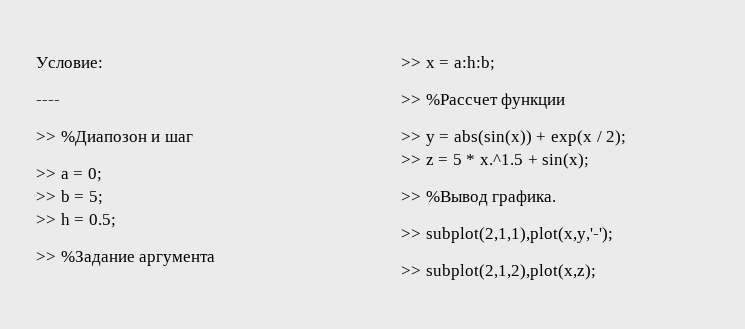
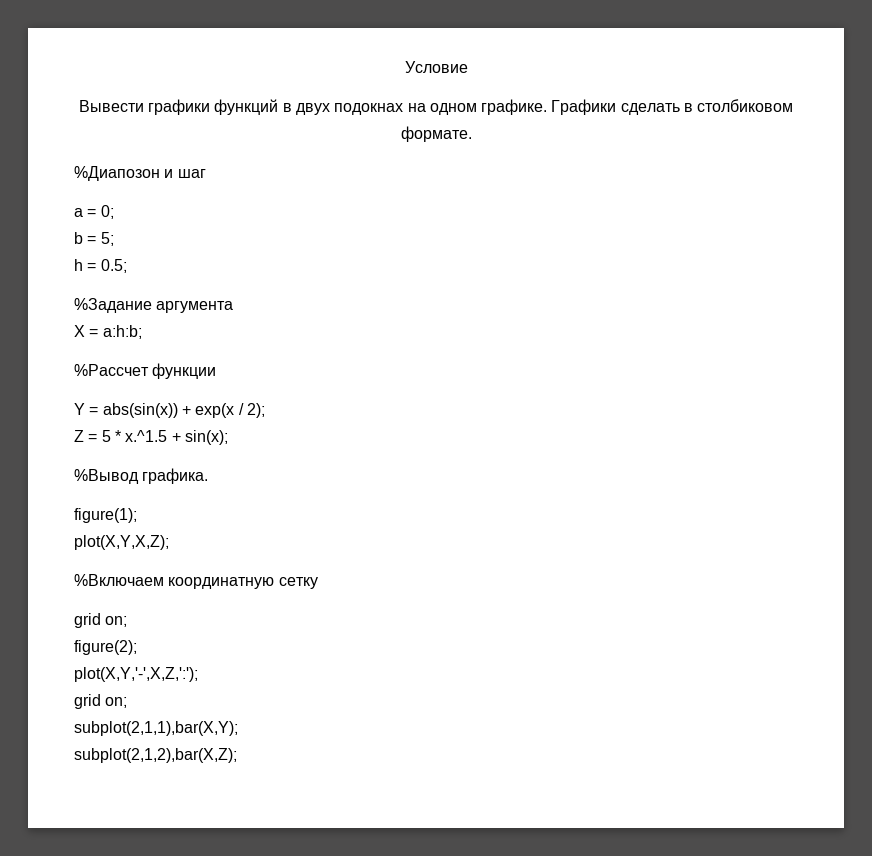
[36,57,103,68] [36,100,60,105] [36,132,56,142] Условие: // ---- // >> -> [404,61,468,73] [78,99,794,115] [400,126,472,142] Условие // Вывести графики функций в двух подокнах на одном графике. Графики сделать в столбиковом формате. //
[36,169,56,179] >> -> (206, 173) none
[36,192,56,202] >> -> (114, 212) none
[36,215,56,225] >> -> (114, 239) none
[36,252,56,262] >> -> (127, 266) none
[401,58,435,68] >> x -> [74,325,85,337] X
[401,95,421,105] >> -> (142, 332) none
[401,132,435,146] >> y -> [74,403,85,415] Y
[401,155,434,165] >> z -> [74,430,84,442] Z
[401,192,421,202] >> -> (228, 437) none
[401,227,613,243] [401,264,596,280] >> subplot(2,1,1),plot(x,y,'-'); // >> subplot(2,1,2),plot(x,z); -> [74,508,137,523] [74,535,169,550] [74,574,318,589] [74,613,128,628] [74,640,137,655] [74,667,198,682] [74,694,128,709] [74,721,238,736] [74,748,237,763] figure(1); // plot(X,Y,X,Z); // %Включаем координатную сетку // grid on; // figure(2); // plot(X,Y,'-',X,Z,':'); // grid on; // subplot(2,1,1),bar(X,Y); // subplot(2,1,2),bar(X,Z);

